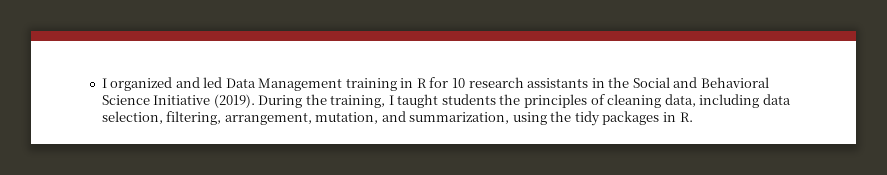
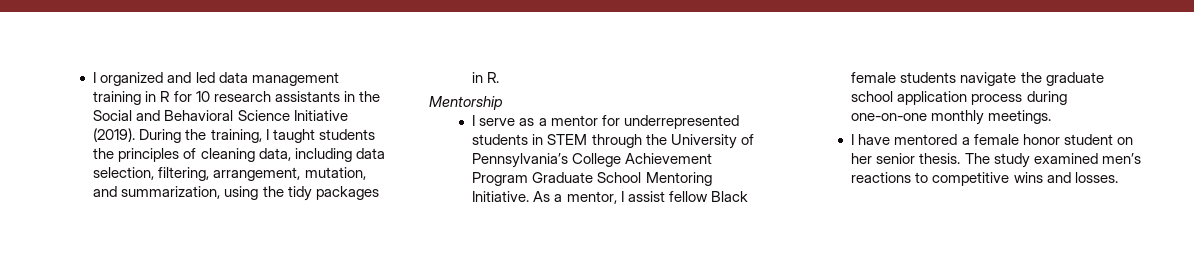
[225,78,343,91] Data Management -> [218,72,339,86] data management
(693, 117) none -> [429,96,503,110] [472,115,739,129] [472,134,754,149] [472,153,713,168] [472,172,712,186] [472,191,748,204] [851,72,1104,86] [851,91,1067,105] [851,110,1052,125] [851,134,1133,145] [851,153,1141,168] [851,172,1118,186] // Mentorship // I serve as a mentor for underrepresented students in STEM through the University of Pennsylvania’s College Achievement Program Graduate School Mentoring Initiative. As a mentor, I assist fellow Black female students navigate the graduate school application process during one-on-one monthly meetings. // I have mentored a female honor student on her senior thesis. The study examined men’s reactions to competitive wins and losses.

